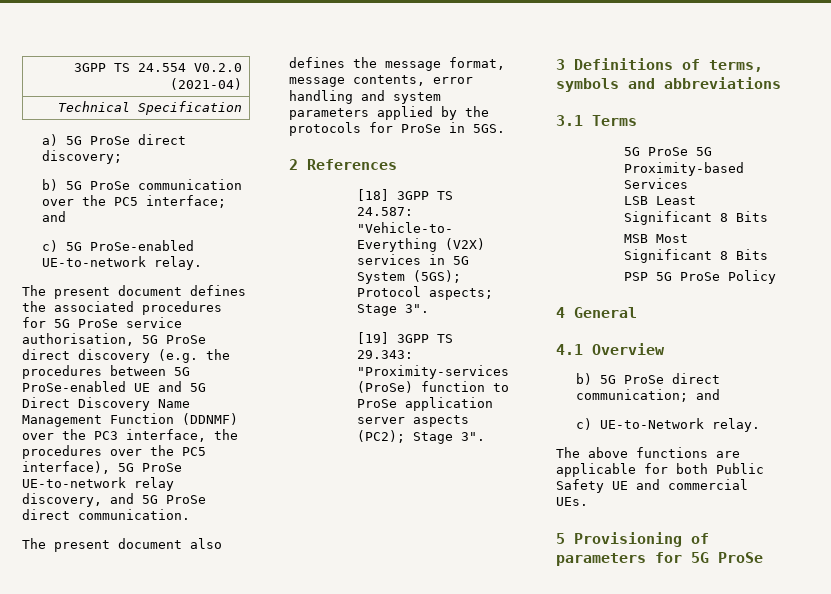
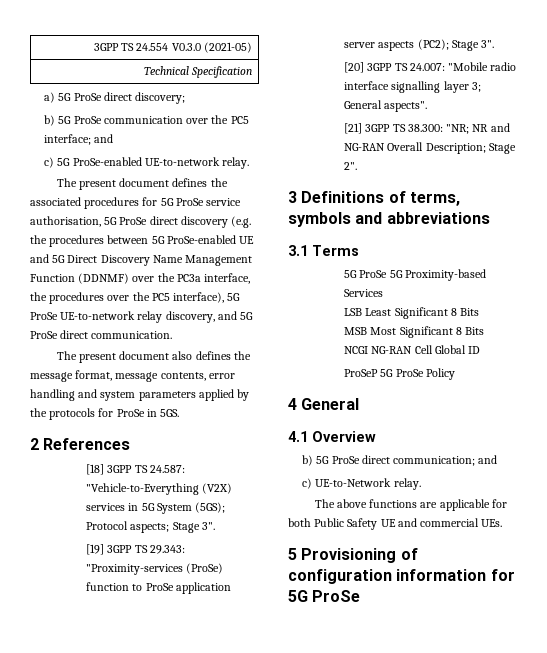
[194,63,243,72] [170,78,243,90] V0.2.0 (2021-04) -> [171,42,252,53] V0.3.0 (2021-05)
[94,431,118,440] PC3 -> [176,274,201,282] PC3a
(486, 436) none -> [344,62,517,73] [344,81,481,93] [344,100,428,112] [344,123,510,134] [344,142,516,154] [344,162,358,170] // [20] 3GPP TS 24.007: "Mobile radio interface signalling layer 3; General aspects". // [21] 3GPP TS 38.300: "NR; NR and NG-RAN Overall Description; Stage 2".
[624,272,649,281] PSP -> [344,345,481,354] [344,369,379,377] NCGI NG-RAN Cell Global ID // ProSeP
[556,553,646,566] parameters -> [288,569,487,584] configuration information

